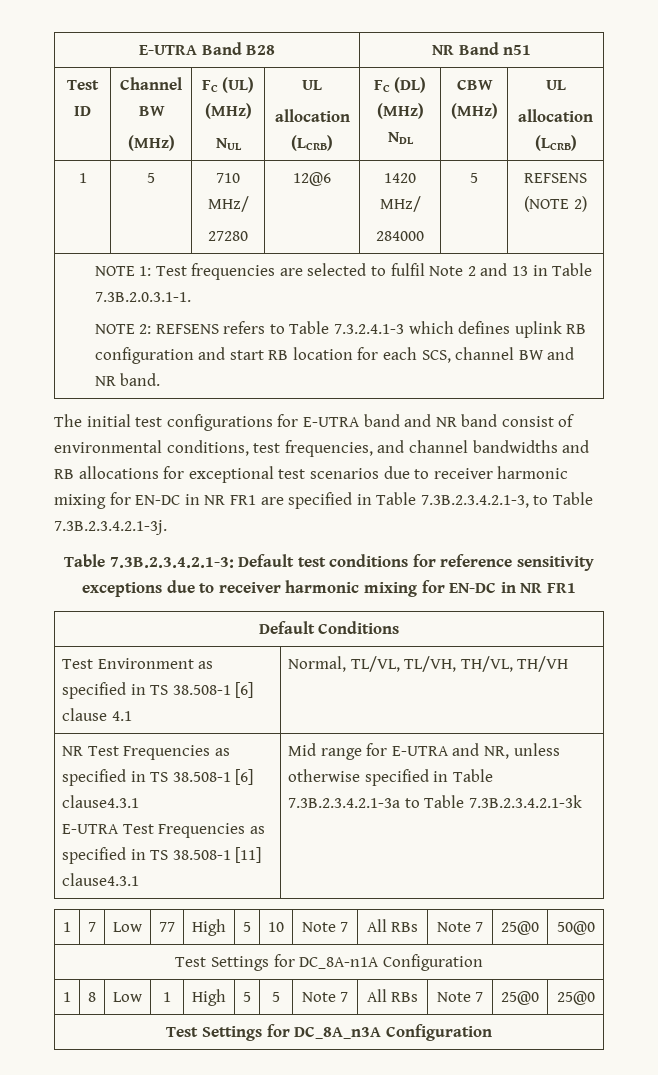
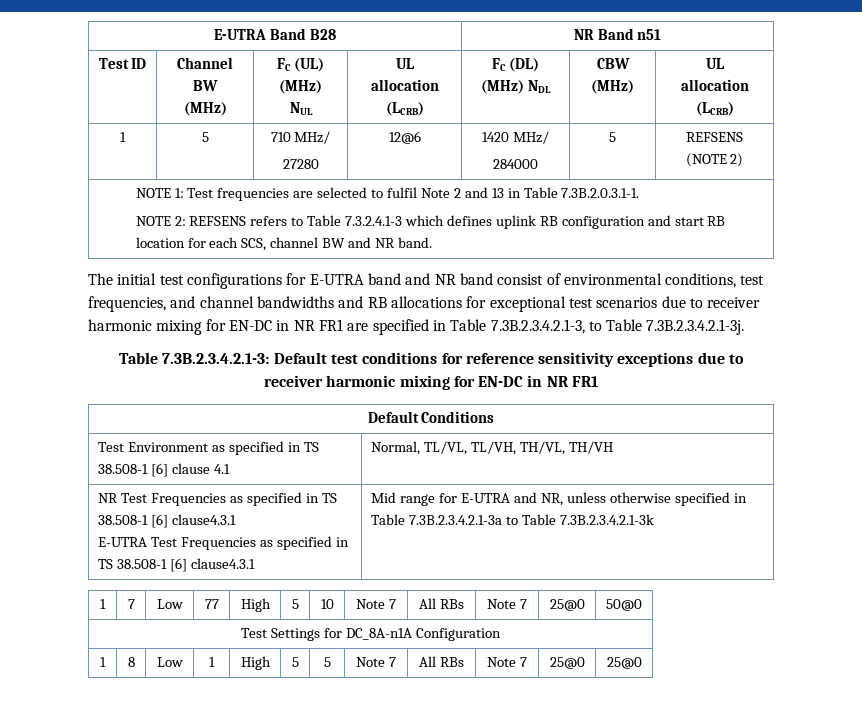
[235,847,262,863] [11] -> [170,558,188,572] [6]
[166,1024,492,1041] // Test Settings for DC_8A_n3A Configuration -> (642, 663) none

